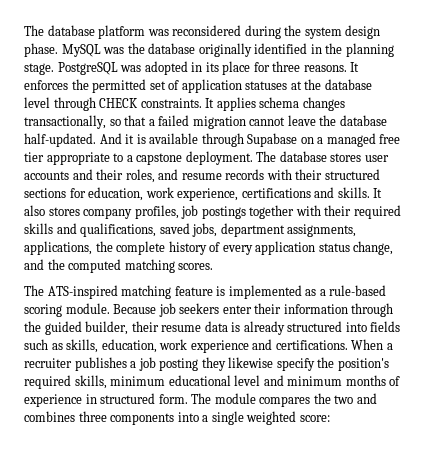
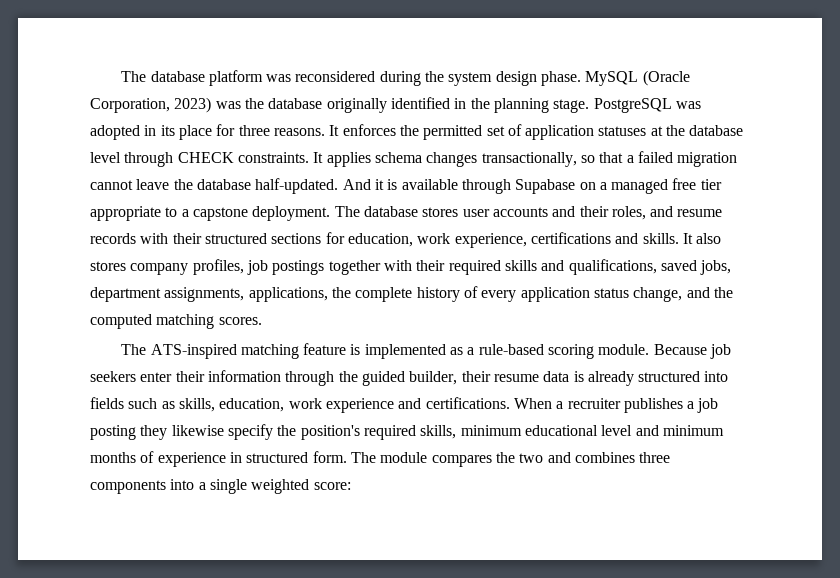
(101, 50) none -> [642,70,690,86] [90,97,212,113] (Oracle Corporation, 2023)

